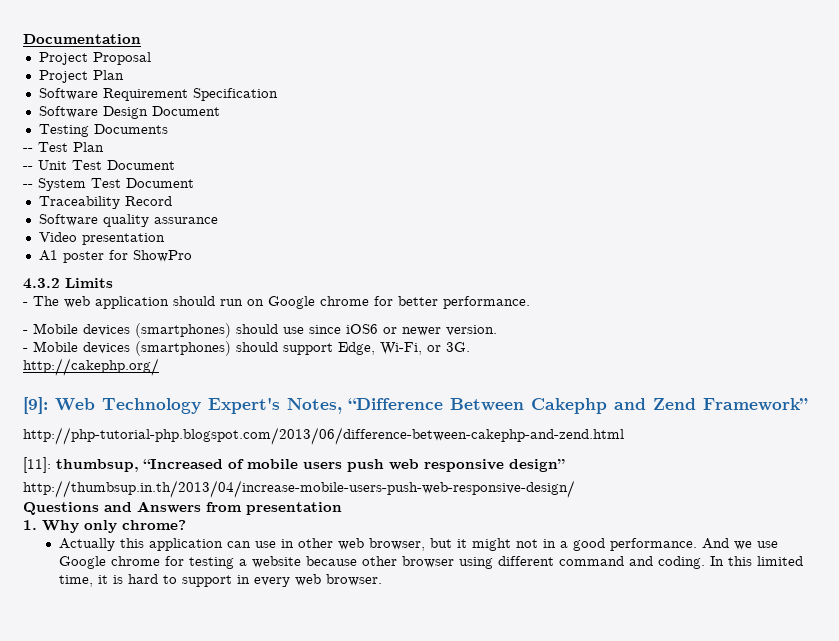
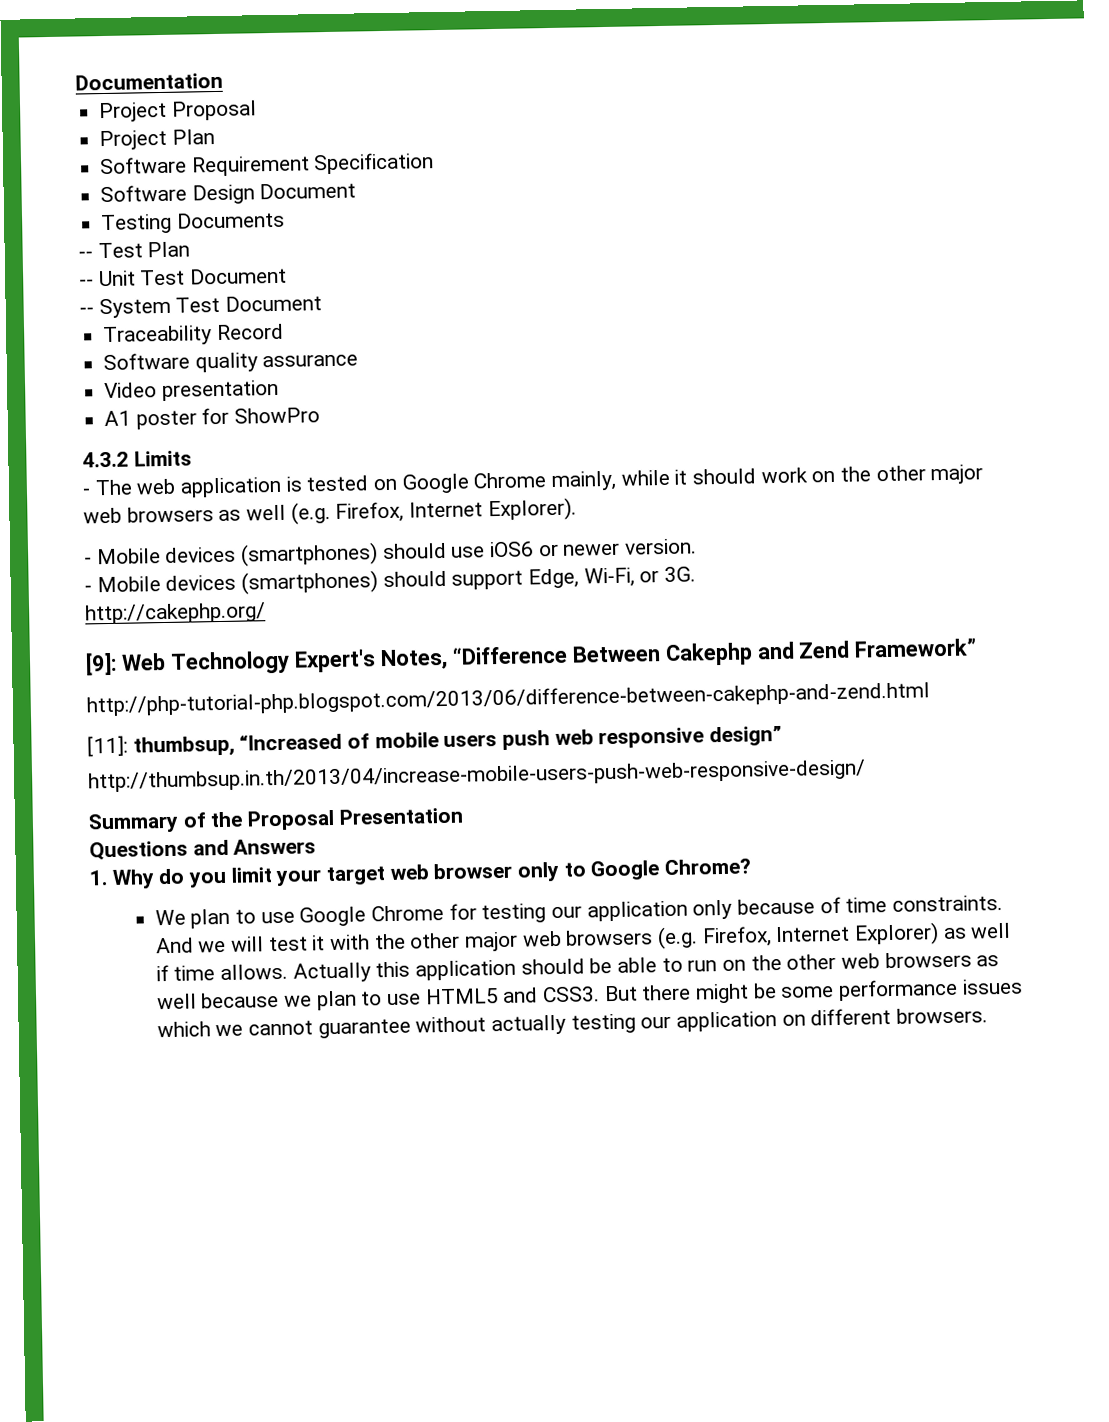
[173,296,530,309] should run on Google chrome for better performance. -> [285,464,984,494] [83,497,577,525] is tested on Google Chrome mainly, while it should work on the other major web browsers as well (e.g. Firefox, Internet Explorer).
[309,325,341,334] since -> (486, 552) none
(575, 489) none -> [88,807,463,834] // Summary of the Proposal Presentation
[206,502,342,515] from presentation -> (317, 846) none
[84,520,186,533] [58,538,778,551] [58,556,803,569] [58,574,382,587] only chrome? // Actually this application can use in other web browser, but it might not in a good performance. And we use Google chrome for testing a website because other browser using different command and coding. In this limited time, it is hard to support in every web browser. -> [158,858,752,888] [154,894,1003,929] [155,922,1012,954] [155,951,1000,983] [156,978,1023,1011] [156,1007,988,1039] do you limit your target web browser only to Google Chrome? // We plan to use Google Chrome for testing our application only because of time constraints. And we will test it with the other major web browsers (e.g. Firefox, Internet Explorer) as well if time allows. Actually this application should be able to run on the other web browsers as well because we plan to use HTML5 and CSS3. But there might be some performance issues which we cannot guarantee without actually testing our application on different browsers.

